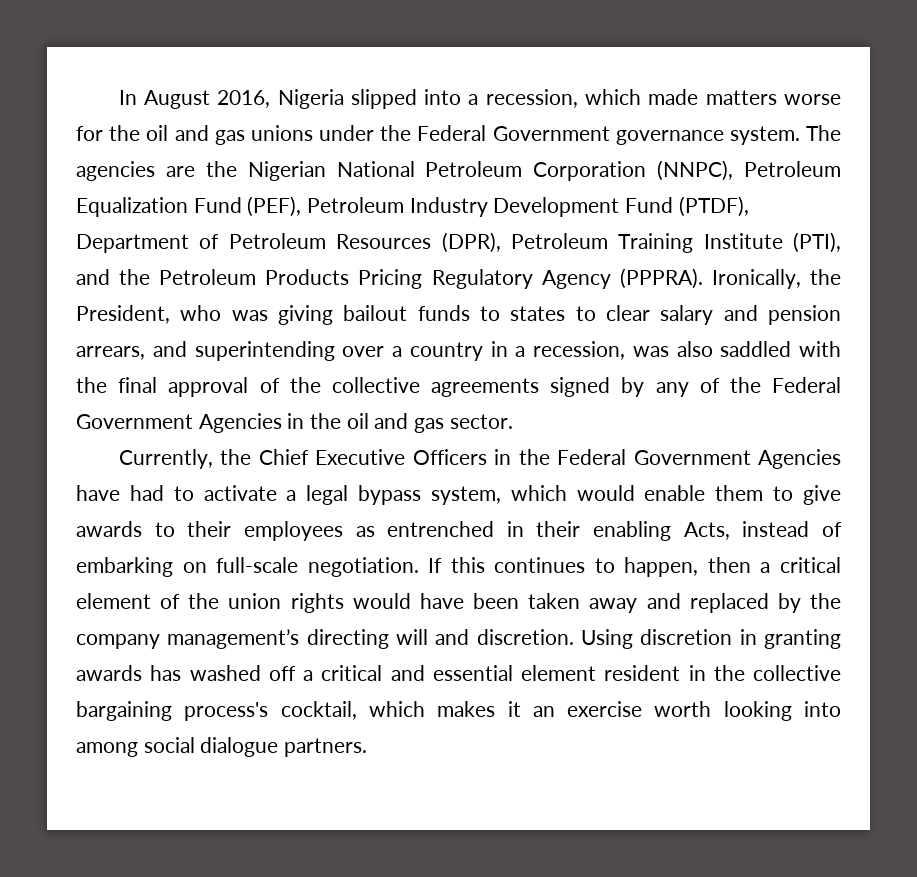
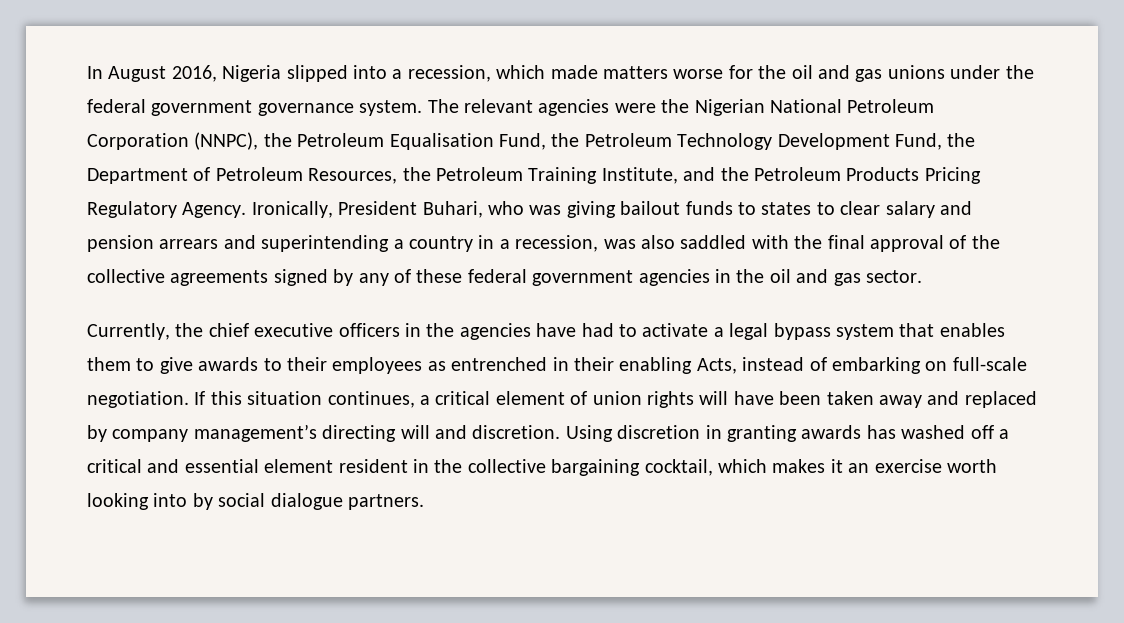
[417,125,610,141] Federal Government -> [87,99,253,116] federal government
[76,161,195,181] agencies are -> [463,99,656,116] relevant agencies were
[744,161,841,177] [76,196,749,217] [76,232,841,253] Petroleum Equalization Fund (PEF), Petroleum Industry Development Fund (PTDF), Department of Petroleum Resources (DPR), Petroleum Training Institute (PTI), -> [263,133,976,150] [87,167,678,184] the Petroleum Equalisation Fund, the Petroleum Technology Development Fund, the Department of Petroleum Resources, the Petroleum Training Institute,
[541,268,841,289] [76,305,170,324] Agency (PPPRA). Ironically, the President, -> [182,201,483,218] Agency. Ironically, President Buhari,
[76,346,145,360] arrears, -> [159,239,219,249] arrears
[342,346,385,357] over -> (390, 243) none
[729,377,841,393] [76,413,282,433] the Federal Government Agencies -> [416,269,710,286] these federal government agencies
[258,449,841,469] Chief Executive Officers in the Federal Government Agencies -> [208,323,531,340] chief executive officers in the agencies
[430,485,706,505] system, which would enable -> [835,323,1005,340] system that enables
[494,557,751,577] continues to happen, then -> [247,391,415,408] situation continues,
[188,593,220,609] the -> (588, 398) none
[352,593,411,609] would -> [699,391,729,405] will
[810,593,842,609] the -> (107, 433) none
[184,702,269,721] process's -> (641, 467) none
[76,742,138,757] among -> [192,493,213,510] by

